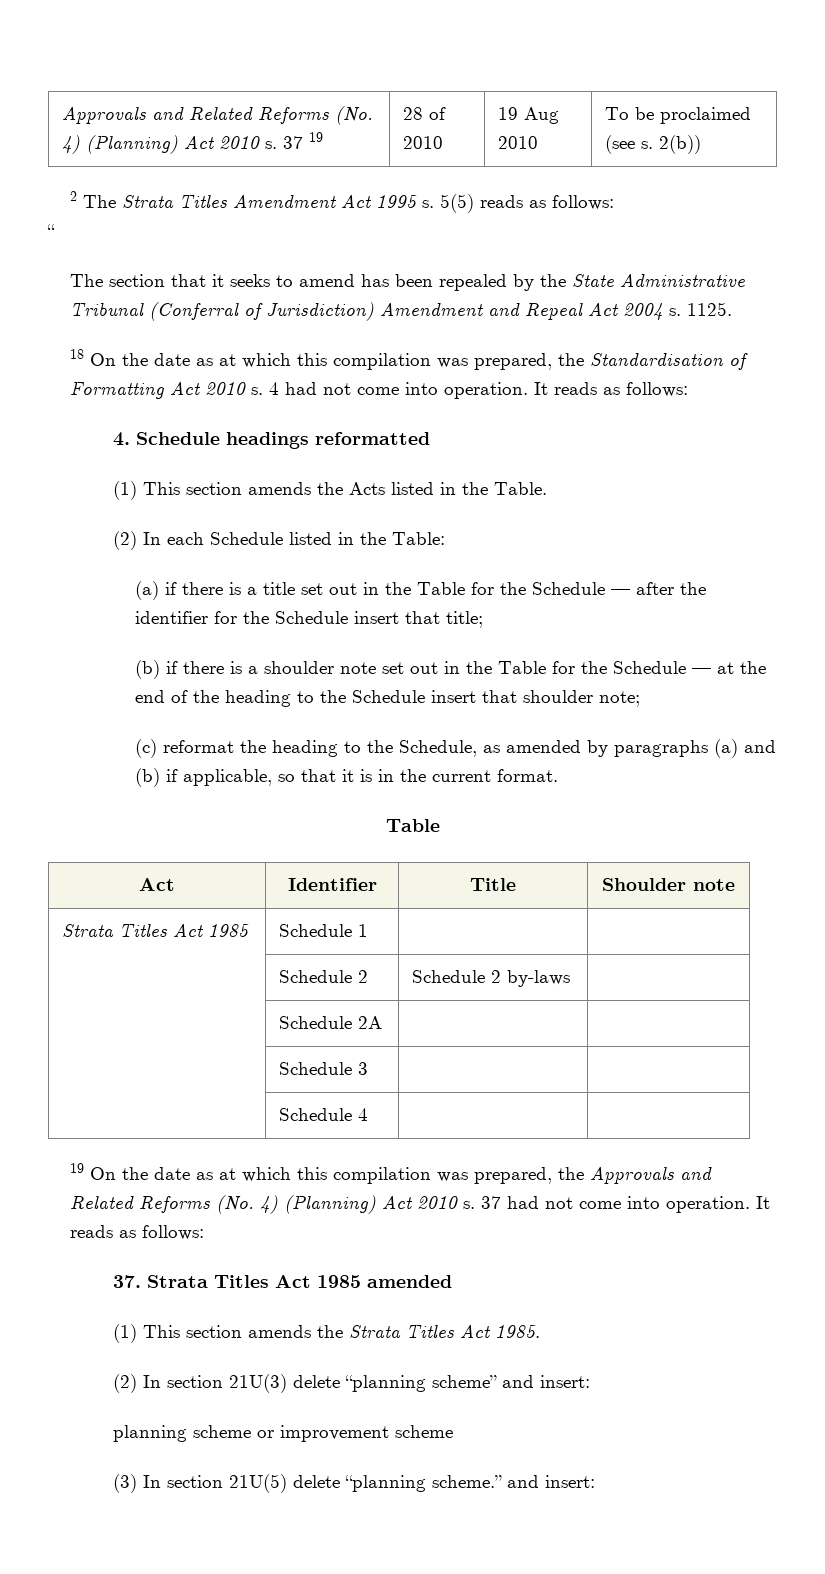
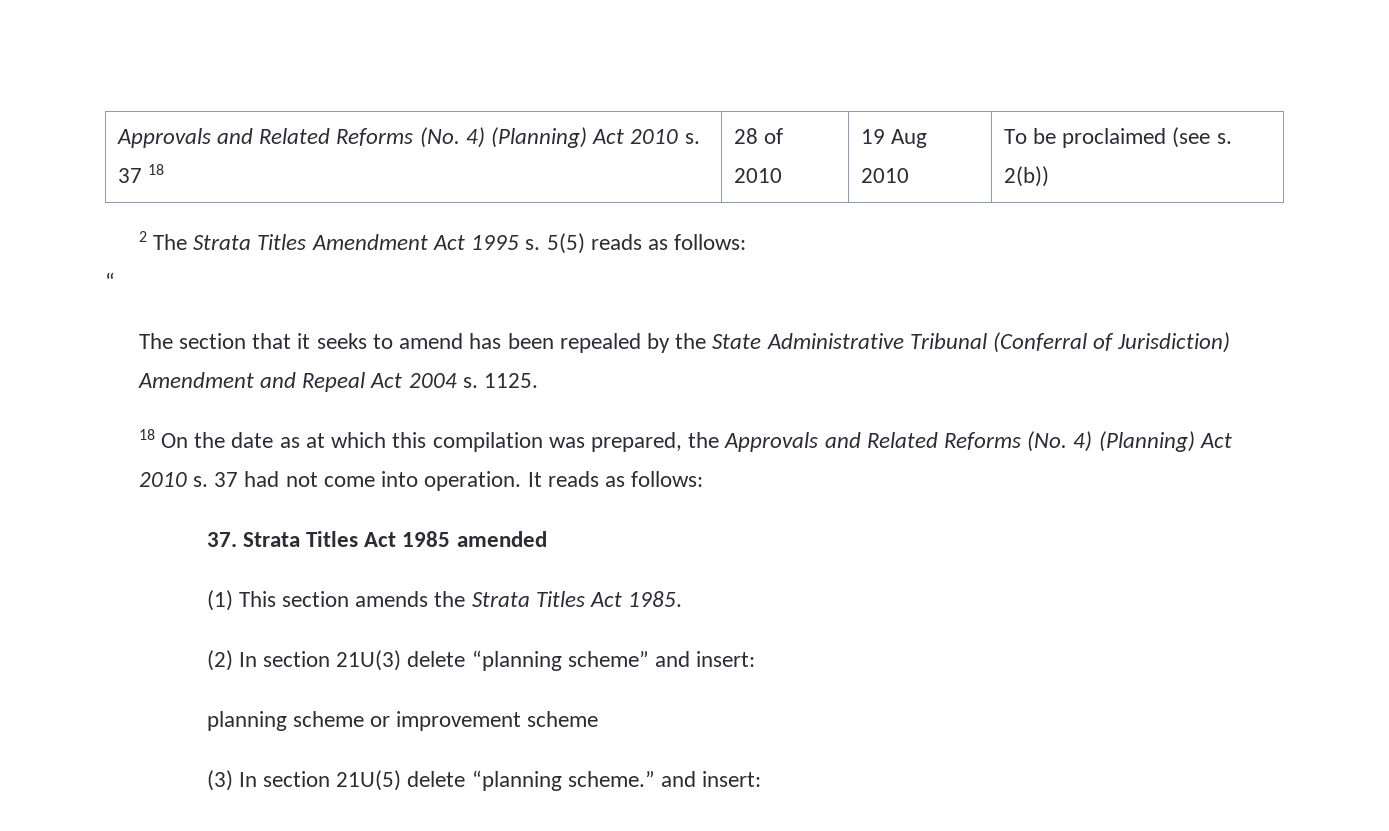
[309,132,324,142] 19 -> [147,164,164,175] 18
[589,353,748,370] [69,381,688,399] [113,432,431,449] [113,481,548,500] [113,531,446,550] [135,581,707,600] [135,611,484,628] [135,660,767,679] [135,690,641,707] [135,739,777,758] [135,768,559,787] [385,819,440,832] [139,878,175,891] [287,878,377,891] [470,878,516,891] [602,878,735,891] [62,923,250,937] [279,924,369,937] [279,970,369,983] [412,970,571,987] [279,1016,383,1029] [279,1062,369,1075] [279,1108,369,1121] [69,1163,584,1184] Standardisation of Formatting Act 2010 s. 4 had not come into operation. It reads as follows: // 4. Schedule headings reformatted // (1) This section amends the Acts listed in the Table. // (2) In each Schedule listed in the Table: // (a) if there is a title set out in the Table for the Schedule — after the identifier for the Schedule insert that title; // (b) if there is a shoulder note set out in the Table for the Schedule — at the end of the heading to the Schedule insert that shoulder note; // (c) reformat the heading to the Schedule, as amended by paragraphs (a) and (b) if applicable, so that it is in the current format. // Table // Act | Identifier | Title | Shoulder note // Strata Titles Act 1985 | Schedule 1 | | // | Schedule 2 | Schedule 2 by-laws | // | Schedule 2A | | // | Schedule 3 | | // | Schedule 4 | | // 19 On the date as at which this compilation was prepared, the -> (720, 440) none

